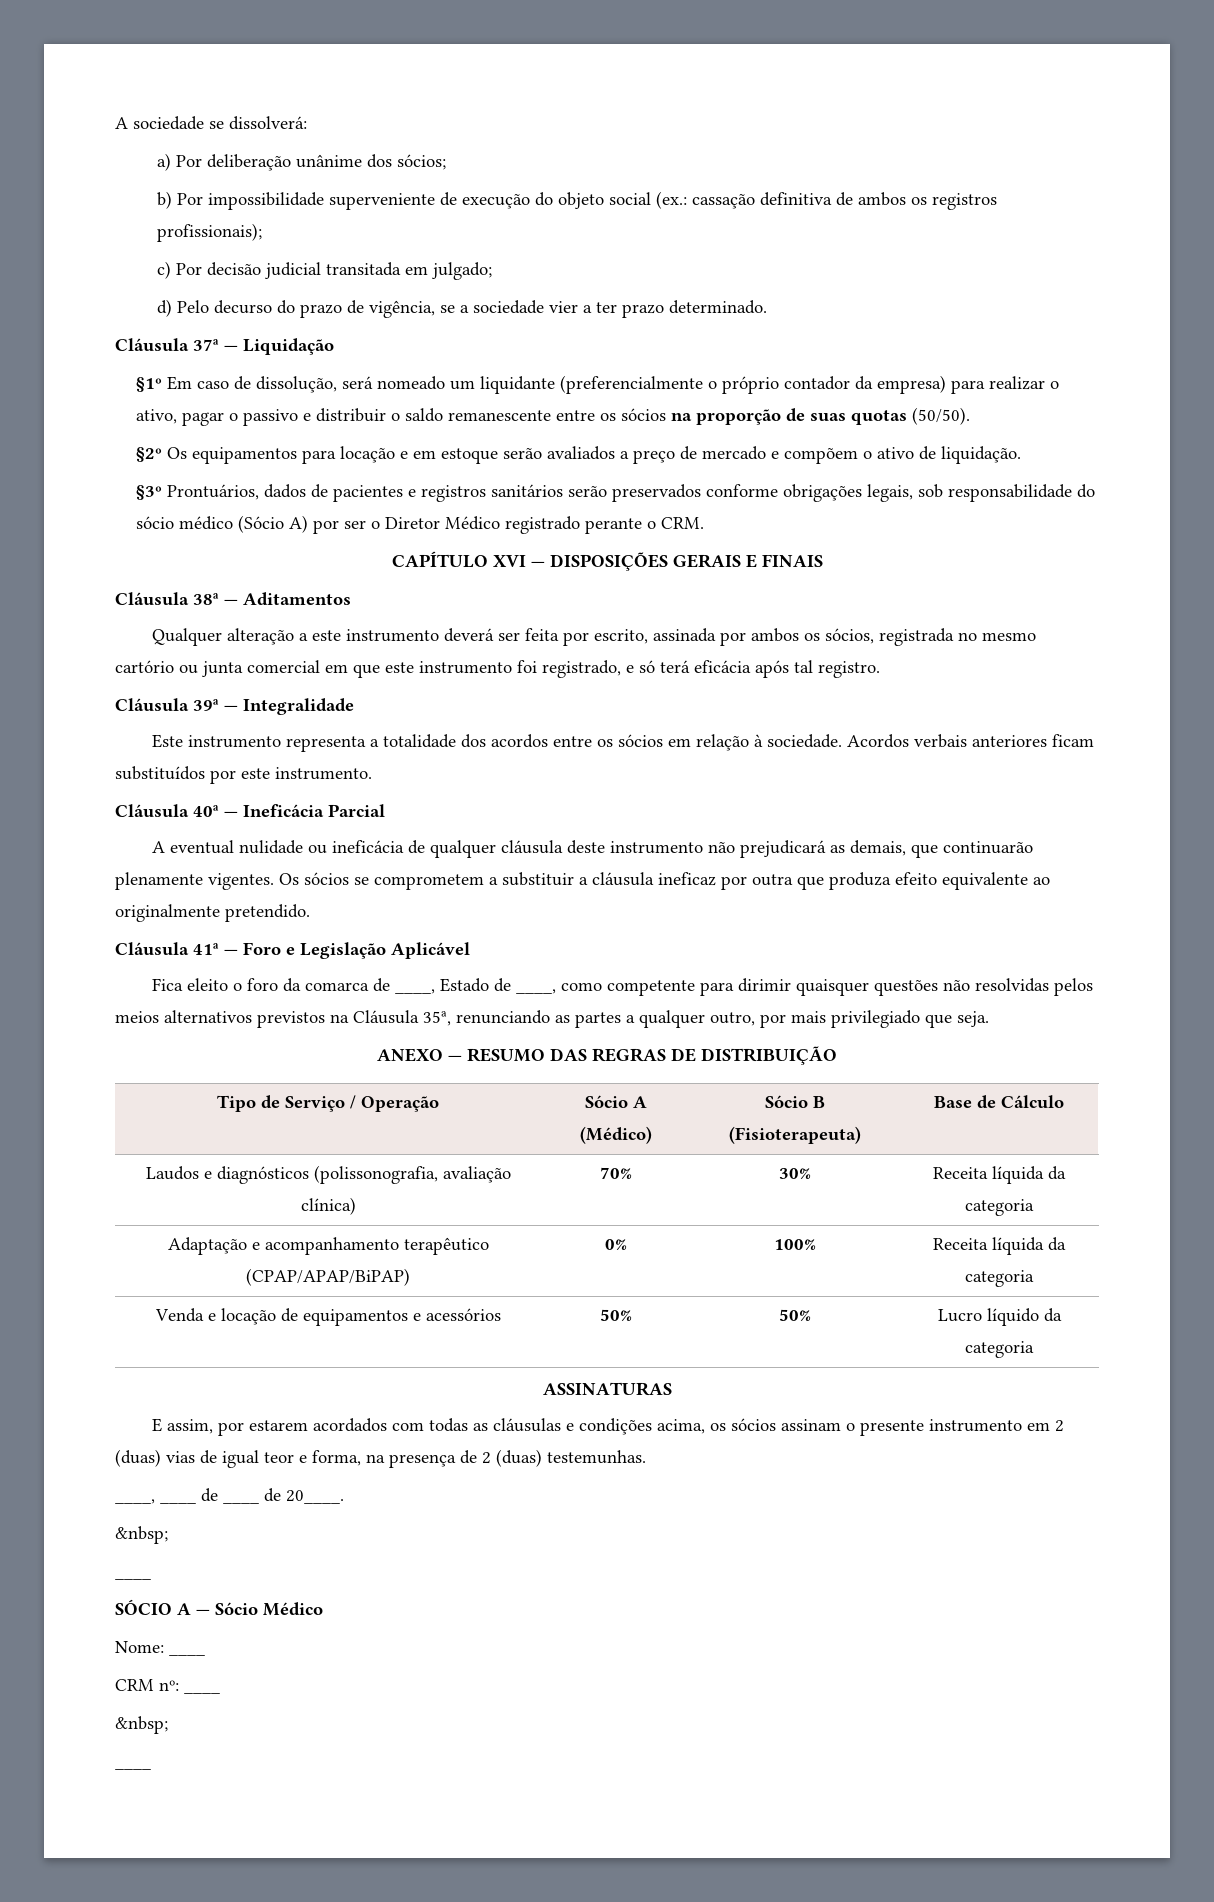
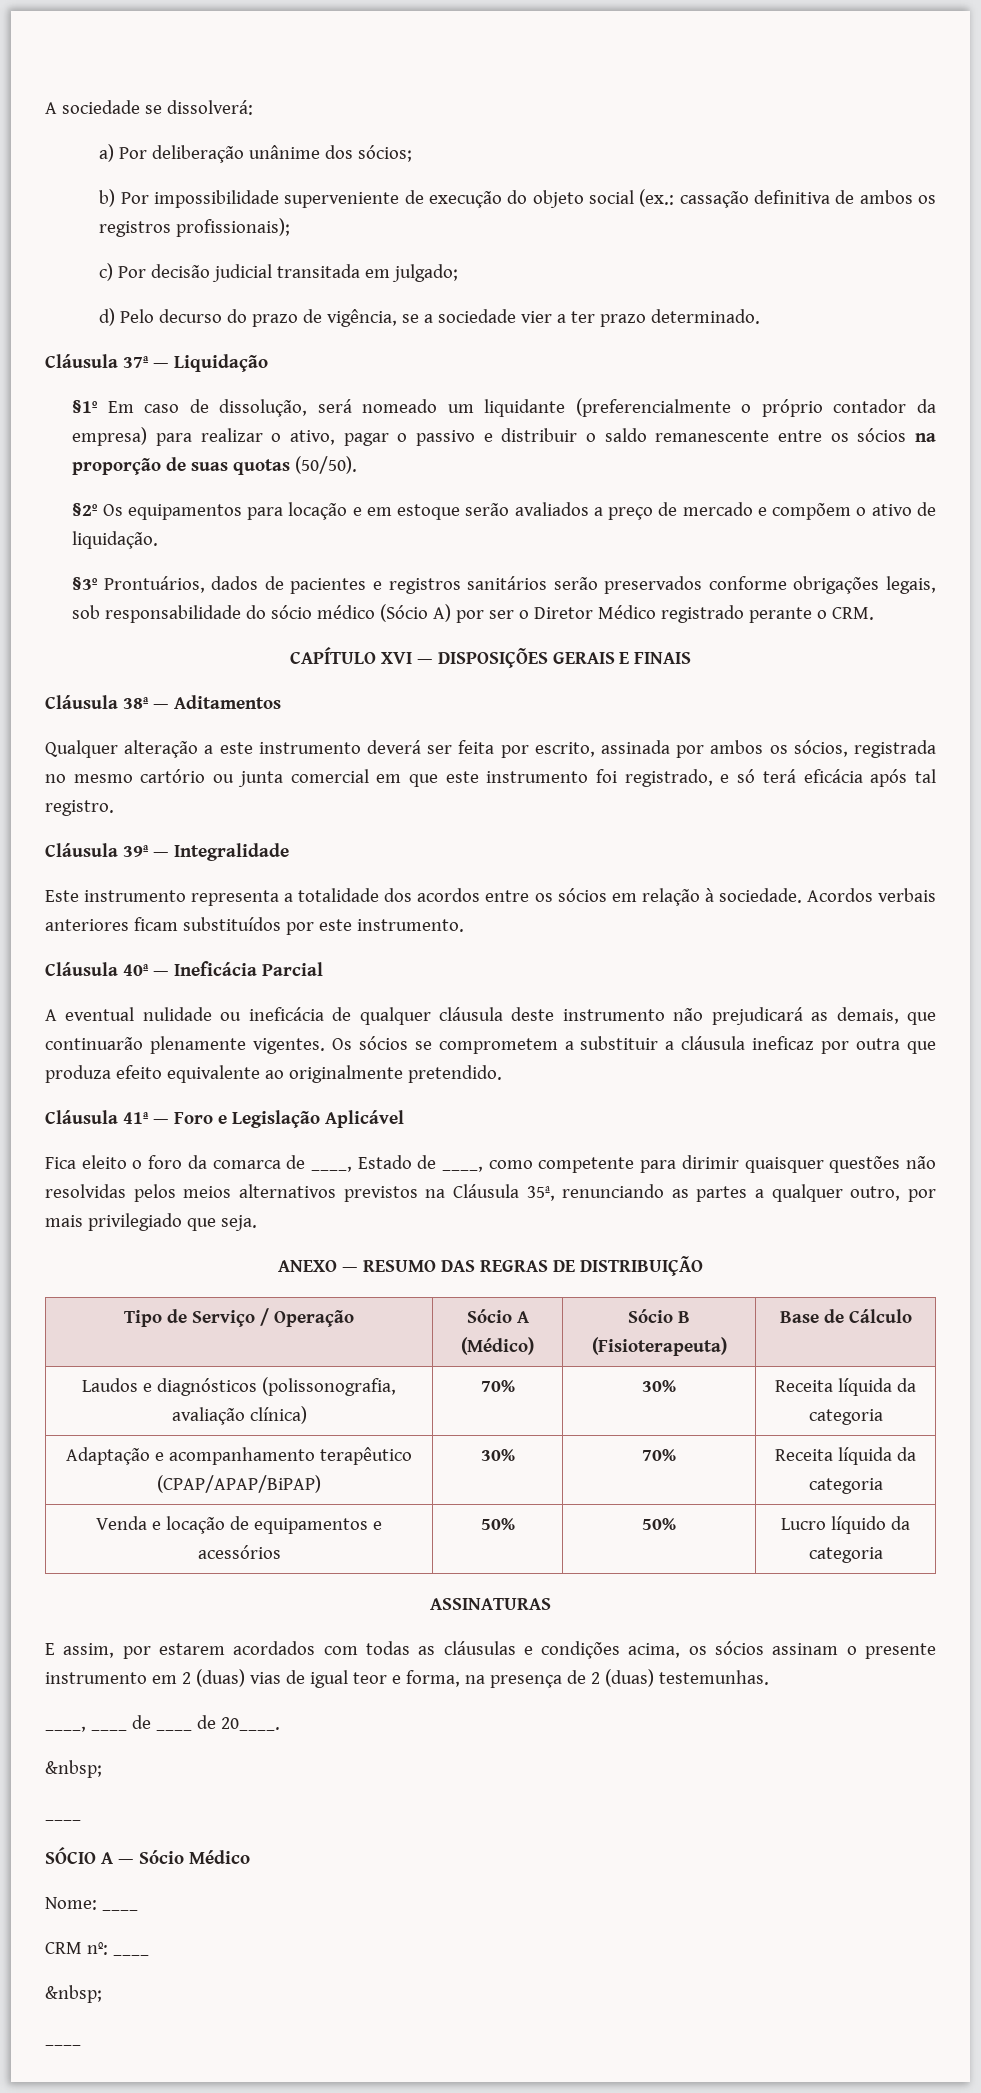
[604,1239,627,1250] [774,1239,817,1250] 0% | 100% -> [480,1449,515,1461] [642,1449,676,1461] 30% | 70%

